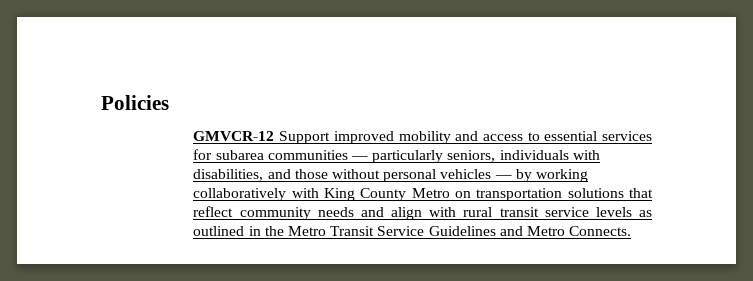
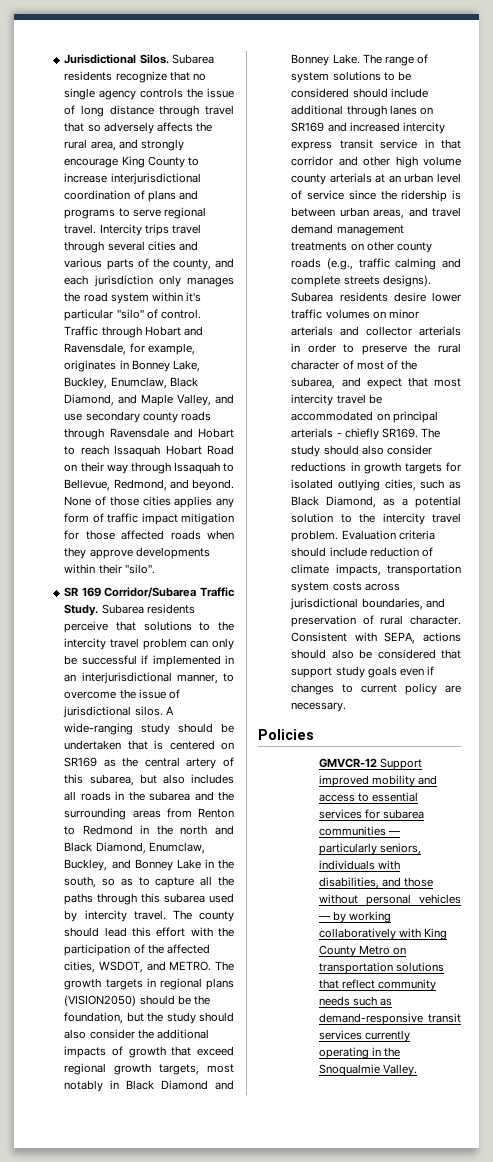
(101, 102) none -> [64,54,214,64] [64,71,206,83] [64,88,234,100] [64,105,234,117] [64,122,212,134] [64,139,184,151] [64,156,199,168] [64,173,201,185] [64,190,198,202] [64,207,206,219] [64,224,201,236] [64,241,198,253] [64,258,234,270] [64,275,235,287] [64,292,201,304] [64,309,201,321] [64,326,203,338] [64,343,195,355] [64,360,200,372] [64,377,198,389] [64,394,234,406] [64,411,211,423] [64,428,234,440] [64,445,234,457] [64,462,234,474] [64,479,234,491] [64,496,234,508] [64,513,234,525] [64,530,234,540] [64,547,210,559] [64,564,155,574] [64,587,235,598] [64,604,195,616] [64,621,234,633] [64,638,234,650] [64,655,234,667] [64,672,235,684] [64,689,180,699] [63,706,174,718] [64,723,234,735] [64,740,234,750] [64,757,234,769] [64,774,234,786] [64,791,234,801] [64,808,234,820] [64,825,234,835] [64,842,205,854] [64,859,234,871] [64,876,234,888] [64,893,234,905] [64,910,234,922] [64,927,234,937] [64,944,210,956] [64,961,234,973] [64,978,234,990] [64,995,210,1007] [64,1012,234,1024] [64,1029,209,1039] [64,1046,234,1058] [64,1063,234,1075] [64,1080,234,1092] [291,54,428,66] [291,71,411,83] [291,88,428,98] [291,105,433,117] [291,122,445,134] [291,139,461,151] [291,156,461,168] [291,173,461,185] [291,190,461,202] [291,207,461,219] [291,224,404,236] [291,241,432,253] [291,258,461,270] [291,275,431,287] [291,292,461,302] [291,309,419,319] [291,326,461,336] [291,343,461,355] [291,360,417,370] [291,377,461,389] [291,394,382,406] [291,411,438,423] [291,428,440,440] [291,445,432,457] [291,462,461,474] [291,479,461,491] [291,496,461,508] [291,513,461,525] [291,530,435,542] [291,547,433,557] [291,564,461,576] [291,582,400,593] [290,598,445,610] [291,615,461,627] [291,632,461,644] [291,649,461,659] [291,666,434,678] [291,683,461,695] [291,702,347,712] Jurisdictional Silos. Subarea residents recognize that no single agency controls the issue of long distance through travel that so adversely affects the rural area, and strongly encourage King County to increase interjurisdictional coordination of plans and programs to serve regional travel. Intercity trips travel through several cities and various parts of the county, and each jurisdiction only manages the road system within it's particular "silo" of control. Traffic through Hobart and Ravensdale, for example, originates in Bonney Lake, Buckley, Enumclaw, Black Diamond, and Maple Valley, and use secondary county roads through Ravensdale and Hobart to reach Issaquah Hobart Road on their way through Issaquah to Bellevue, Redmond, and beyond. None of those cities applies any form of traffic impact mitigation for those affected roads when they approve developments within their "silo". // SR 169 Corridor/Subarea Traffic Study. Subarea residents perceive that solutions to the intercity travel problem can only be successful if implemented in an interjurisdictional manner, to overcome the issue of jurisdictional silos. A wide-ranging study should be undertaken that is centered on SR169 as the central artery of this subarea, but also includes all roads in the subarea and the surrounding areas from Renton to Redmond in the north and Black Diamond, Enumclaw, Buckley, and Bonney Lake in the south, so as to capture all the paths through this subarea used by intercity travel. The county should lead this effort with the participation of the affected cities, WSDOT, and METRO. The growth targets in regional plans (VISION2050) should be the foundation, but the study should also consider the additional impacts of growth that exceed regional growth targets, most notably in Black Diamond and Bonney Lake. The range of system solutions to be considered should include additional through lanes on SR169 and increased intercity express transit service in that corridor and other high volume county arterials at an urban level of service since the ridership is between urban areas, and travel demand management treatments on other county roads (e.g., traffic calming and complete streets designs). Subarea residents desire lower traffic volumes on minor arterials and collector arterials in order to preserve the rural character of most of the subarea, and expect that most intercity travel be accommodated on principal arterials - chiefly SR169. The study should also consider reductions in growth targets for isolated outlying cities, such as Black Diamond, as a potential solution to the intercity travel problem. Evaluation criteria should include reduction of climate impacts, transportation system costs across jurisdictional boundaries, and preservation of rural character. Consistent with SEPA, actions should also be considered that support study goals even if changes to current policy are necessary. //
[360,207,652,220] [193,226,632,236] and align with rural transit service levels as outlined in the Metro Transit Service Guidelines and Metro Connects. -> [353,996,393,1006] [318,1013,461,1025] [318,1030,411,1042] [318,1047,401,1059] [318,1064,418,1076] such as demand-responsive transit services currently operating in the Snoqualmie Valley.

